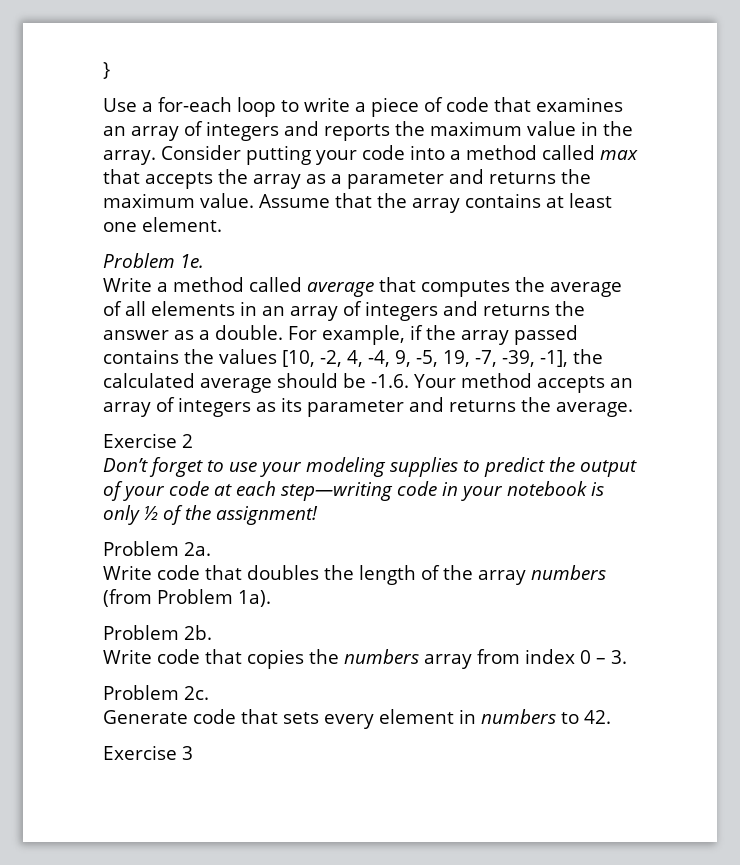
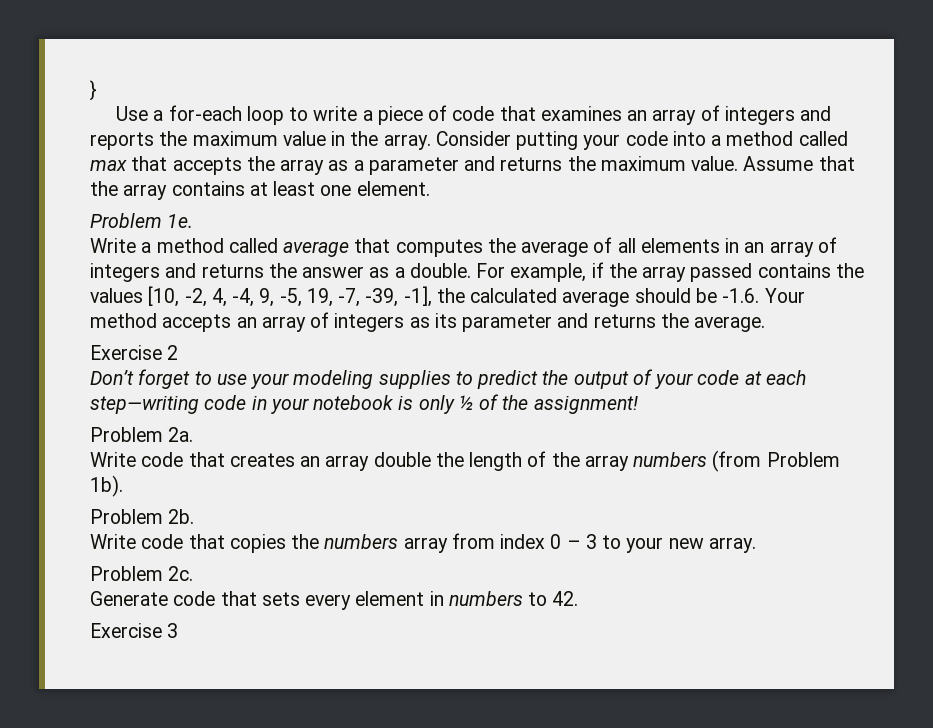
[247,565,319,580] doubles -> [229,452,431,471] creates an array double
[238,590,271,607] 1a). -> [90,475,123,497] 1b).
[611,650,627,664] 3. -> [585,534,756,553] 3 to your new array.

